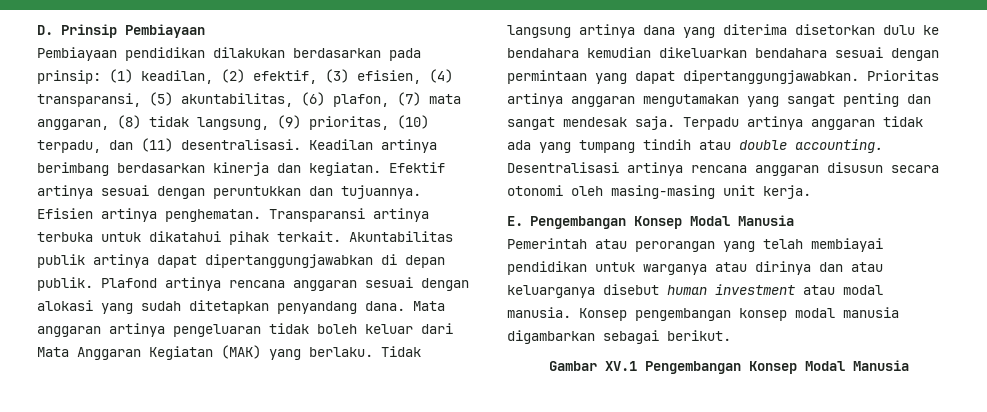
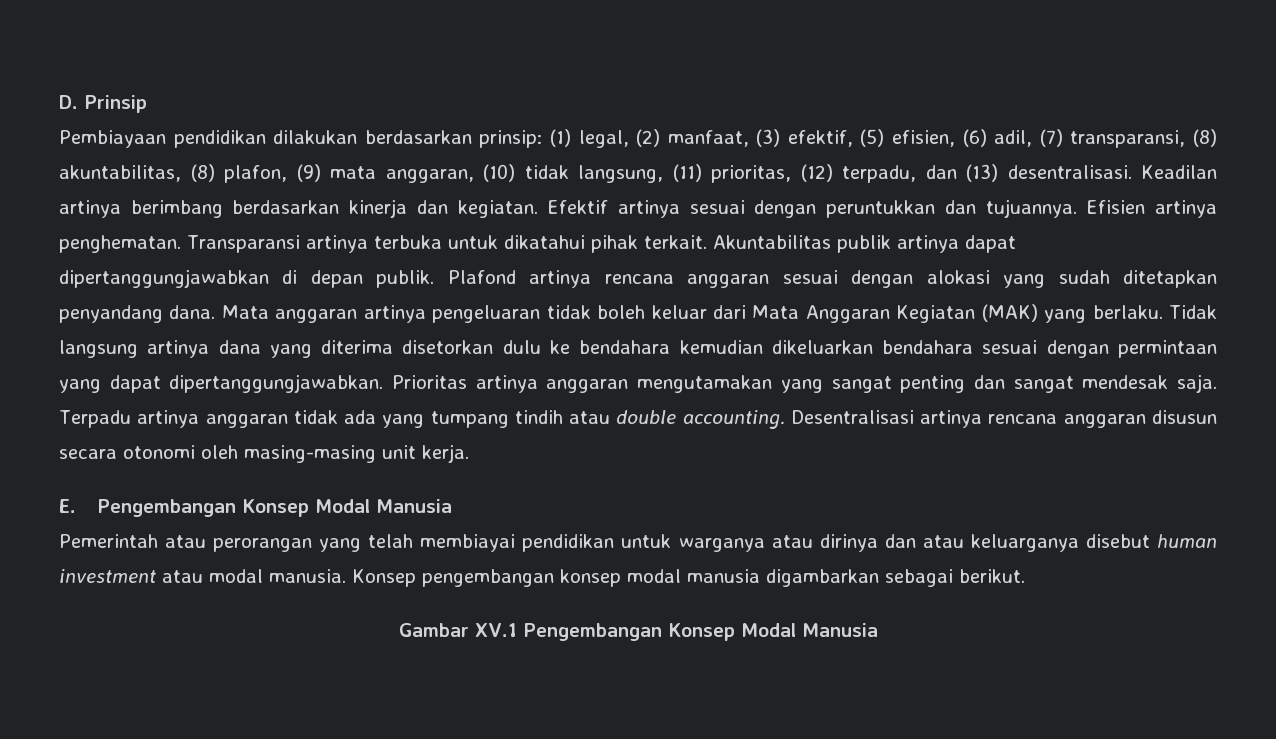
[125,24,205,38] Pembiayaan -> (147, 104) none
[389,48,421,61] pada -> (472, 137) none
[141,69,453,84] [37,92,421,107] keadilan, (2) efektif, (3) efisien, (4) transparansi, (5) akuntabilitas, (6) plafon, (7) -> [578,129,1218,148] [59,164,321,183] legal, (2) manfaat, (3) efektif, (5) efisien, (6) adil, (7) transparansi, (8) akuntabilitas, (8) plafon, (9)
[117,115,141,129] (8) -> [483,164,515,182] (10)
[277,115,429,130] (9) prioritas, (10) -> [672,164,833,183] (11) prioritas, (12)
[141,138,173,152] (11) -> [966,164,998,182] (13)

